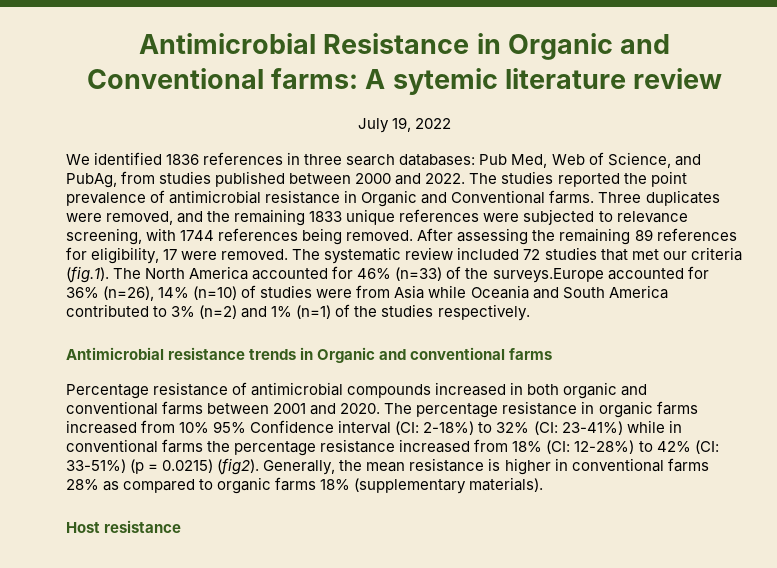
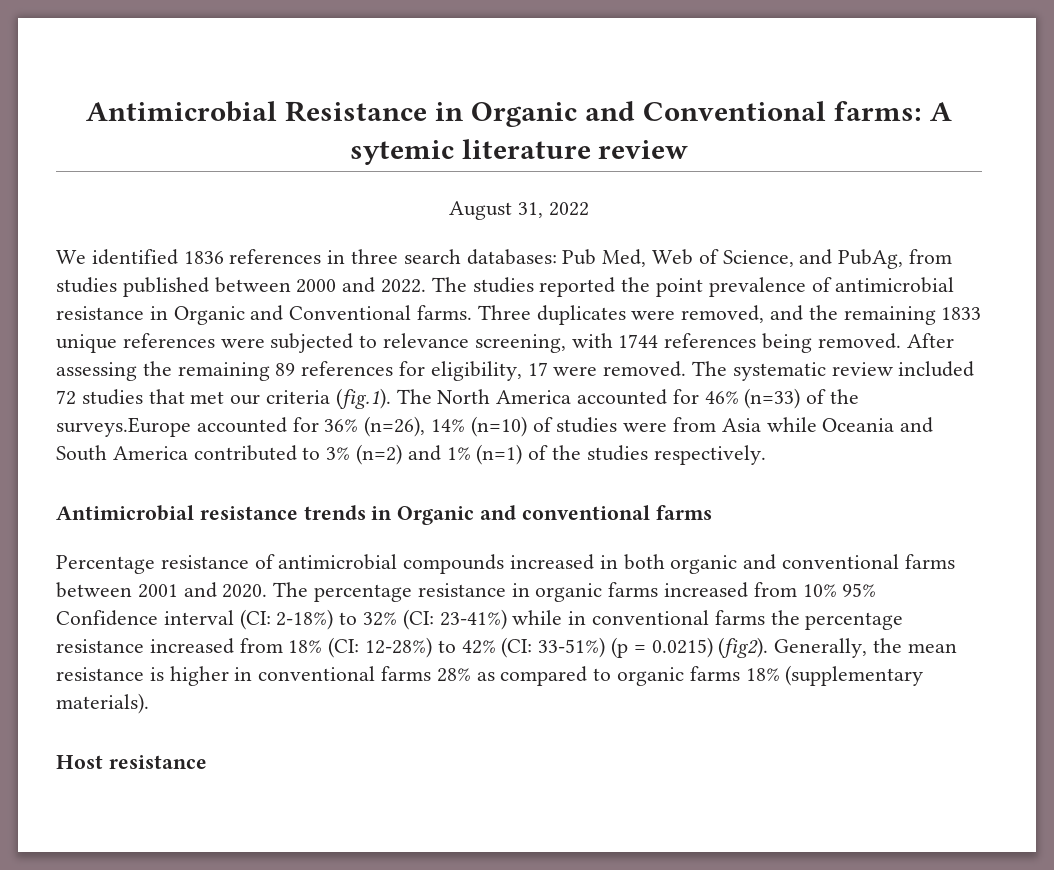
[357,117,411,133] July 19, -> [449,201,543,220] August 31,

